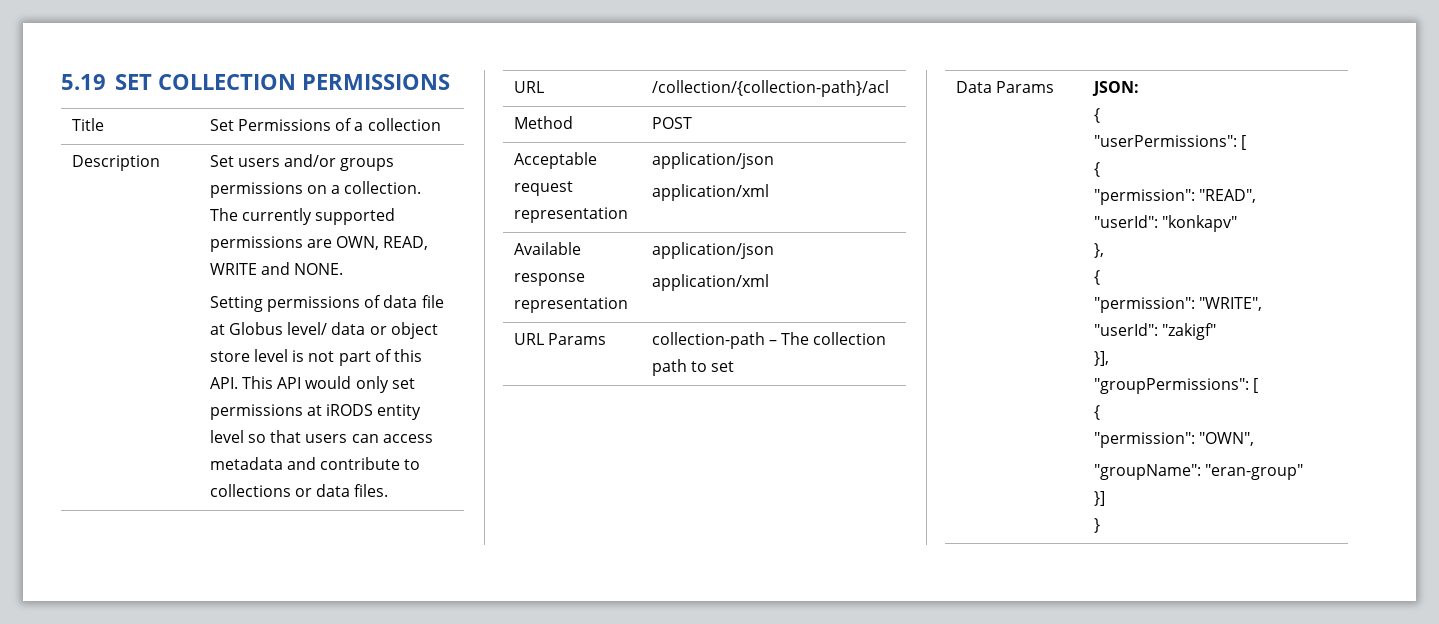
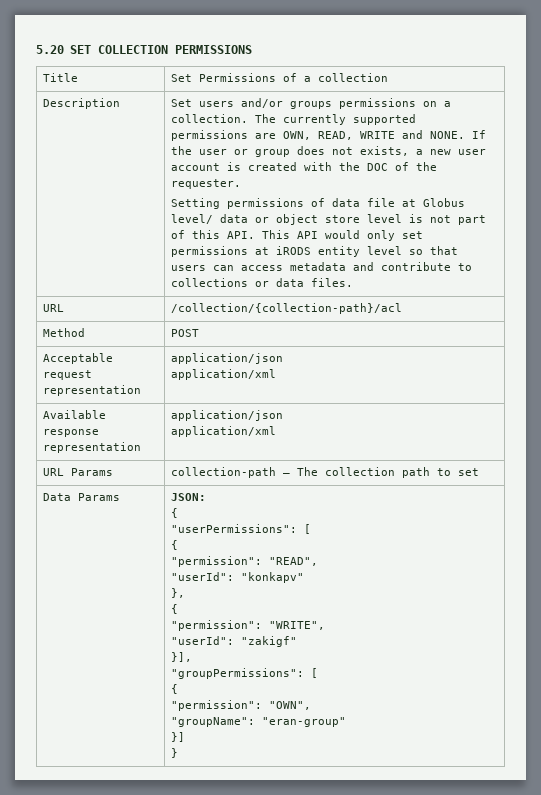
[61,74,106,90] 5.19 -> [36,45,64,54] 5.20
(344, 269) none -> [472,130,487,139] [171,146,487,157] [171,162,438,171] [171,179,242,189] If the user or group does not exists, a new user account is created with the DOC of the requester.

